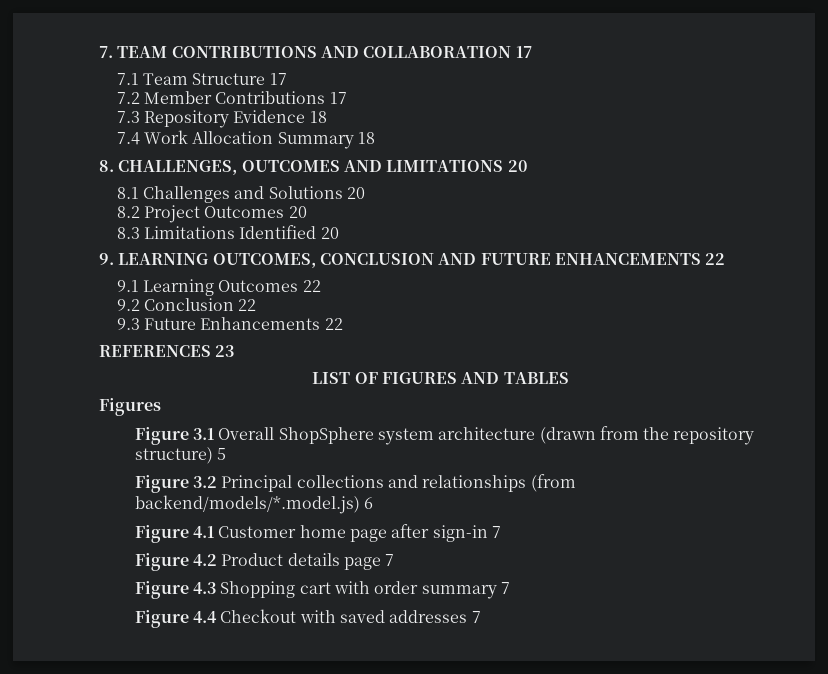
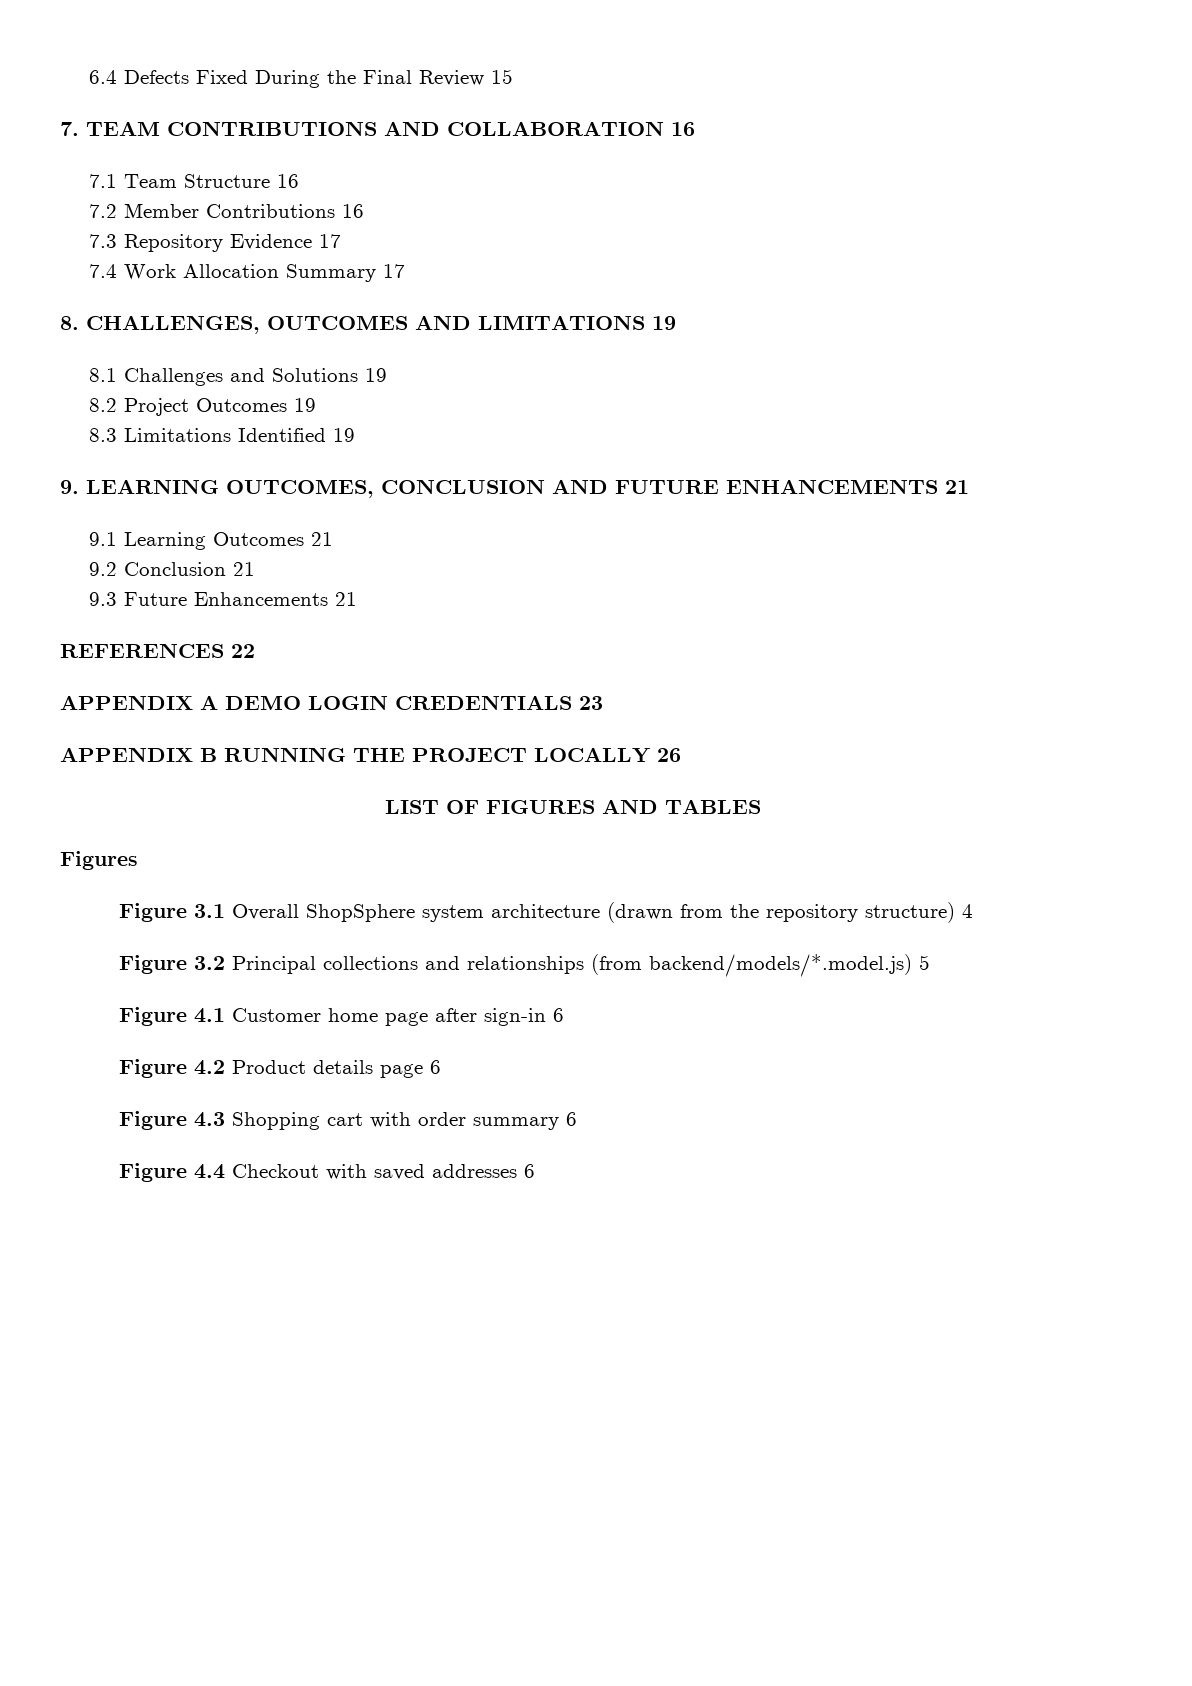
(99, 52) none -> [89,69,514,88] 6.4 Defects Fixed During the Final Review 15 //
[515,46,532,58] 17 -> [671,122,695,136] 16
[269,73,287,85] 17 -> [277,174,300,188] 16
[329,92,347,104] 17 -> [342,204,365,218] 16
[309,111,327,123] 18 -> [319,234,342,248] 17
[358,132,376,144] 18 -> [383,264,406,278] 17
[507,160,527,172] 20 -> [652,316,676,330] 19
[347,187,366,199] 20 -> [365,368,388,382] 19
[288,206,307,218] 20 -> [294,398,317,412] 19
[320,227,339,239] 20 -> [333,428,356,442] 19
[705,253,726,265] 22 -> [945,480,969,494] 21
[302,280,321,292] 22 -> [311,532,334,546] 21
[238,299,257,311] 22 -> [233,562,256,576] 21
[324,318,343,330] [99,345,235,357] 22 // REFERENCES 23 -> [335,592,358,606] [60,643,255,658] [60,695,603,710] [60,747,681,763] 21 // REFERENCES 22 // APPENDIX A DEMO LOGIN CREDENTIALS 23 // APPENDIX B RUNNING THE PROJECT LOCALLY 26
[216,448,226,460] 5 -> [961,904,973,918] 4
[363,497,373,509] 6 -> [918,955,930,970] 5
[491,526,501,538] 7 -> [552,1008,564,1022] 6
[385,554,395,566] 7 -> [429,1060,441,1074] 6
[500,582,510,594] 7 -> [565,1112,577,1126] 6
[471,611,481,623] 7 -> [523,1164,535,1178] 6

